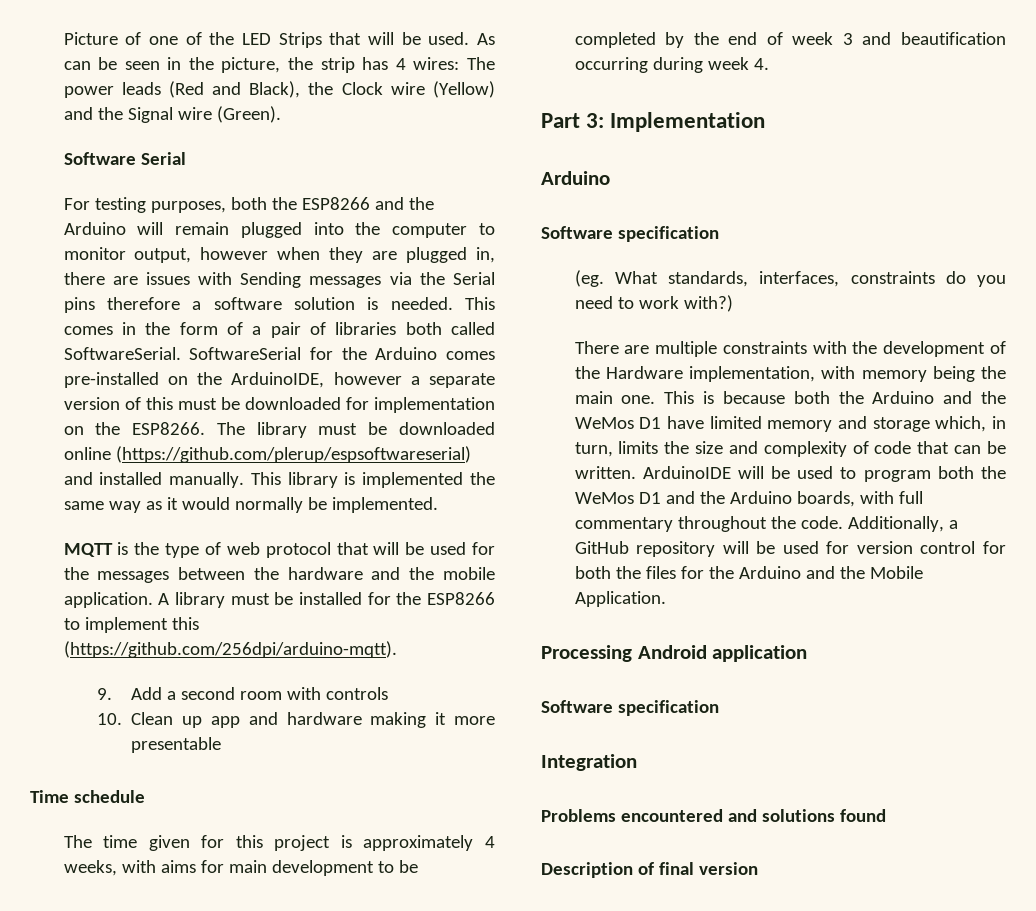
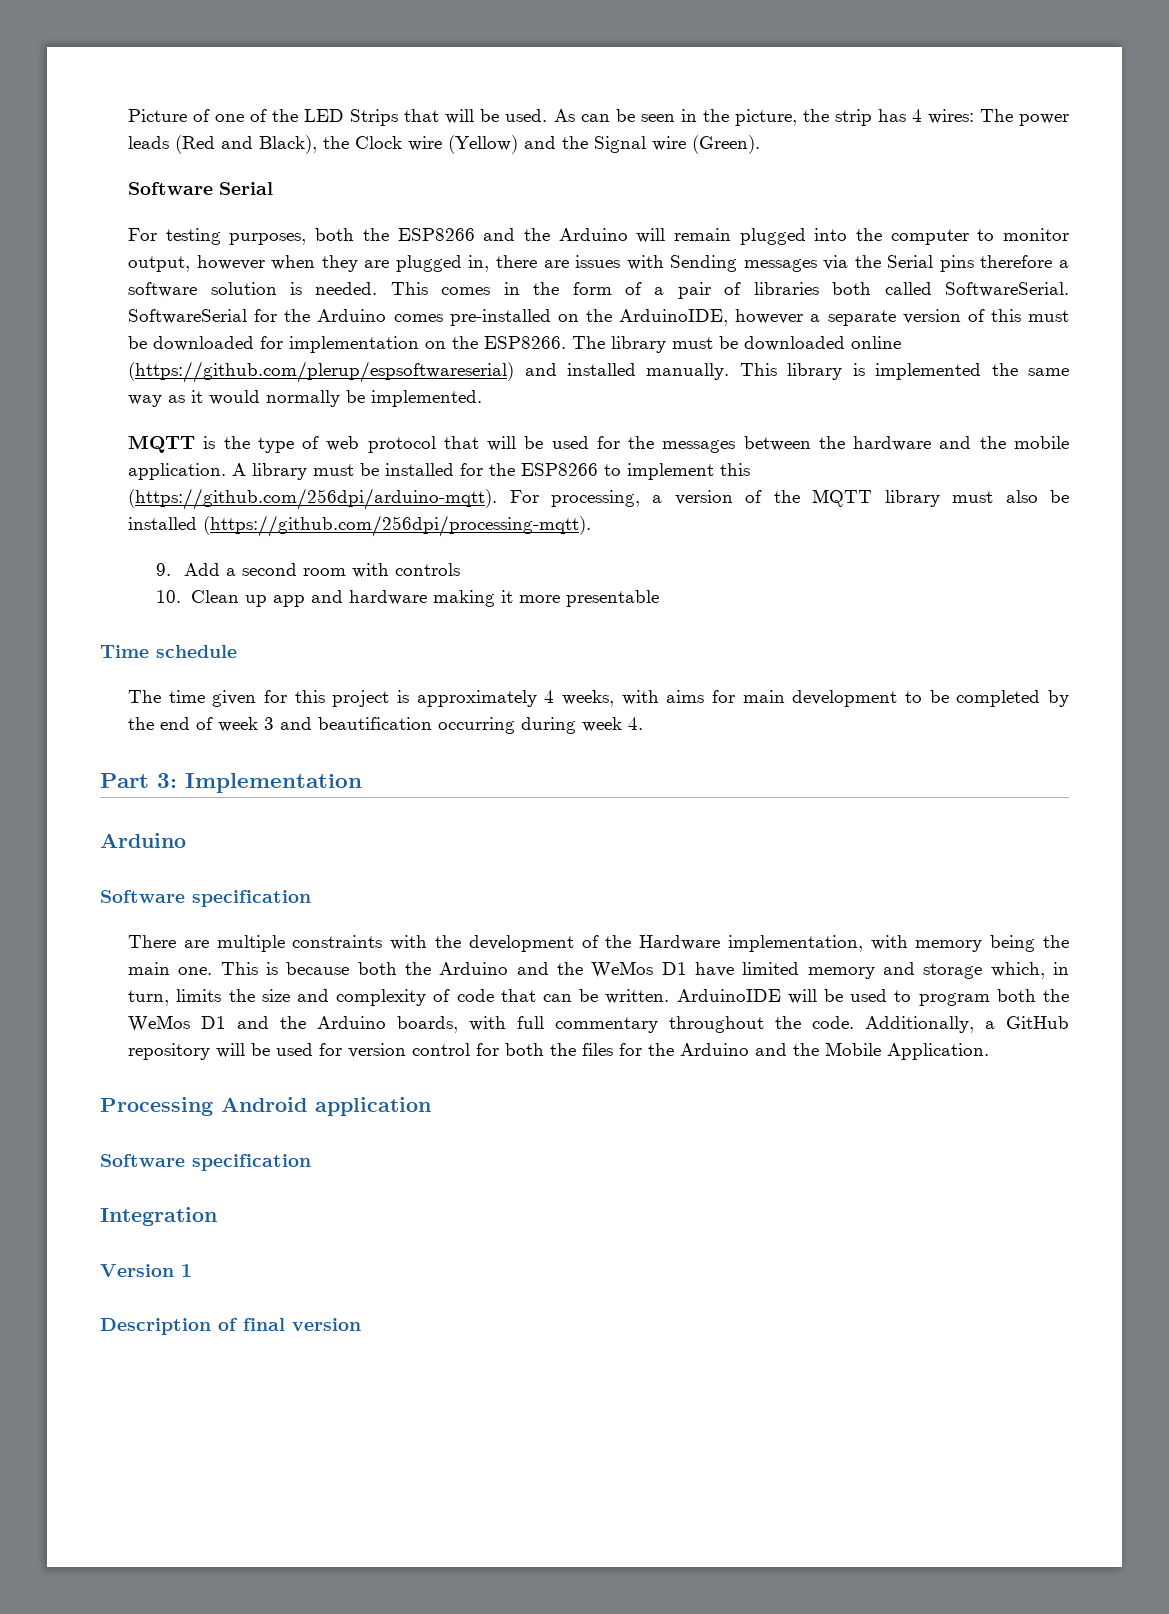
(397, 649) none -> [509,489,1069,507] [128,515,592,537] For processing, a version of the MQTT library must also be installed (https://github.com/256dpi/processing-mqtt).
[574,270,1006,287] [574,295,733,312] // (eg. What standards, interfaces, constraints do you need to work with?) -> (311, 898) none
[541,809,886,822] Problems encountered and solutions found -> [100,1264,192,1277] Version 1

